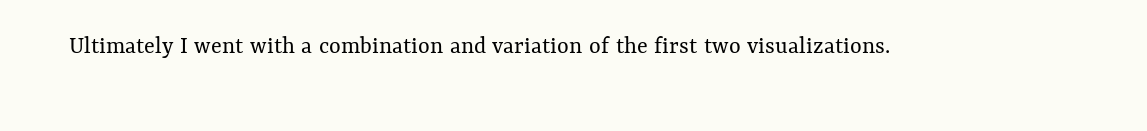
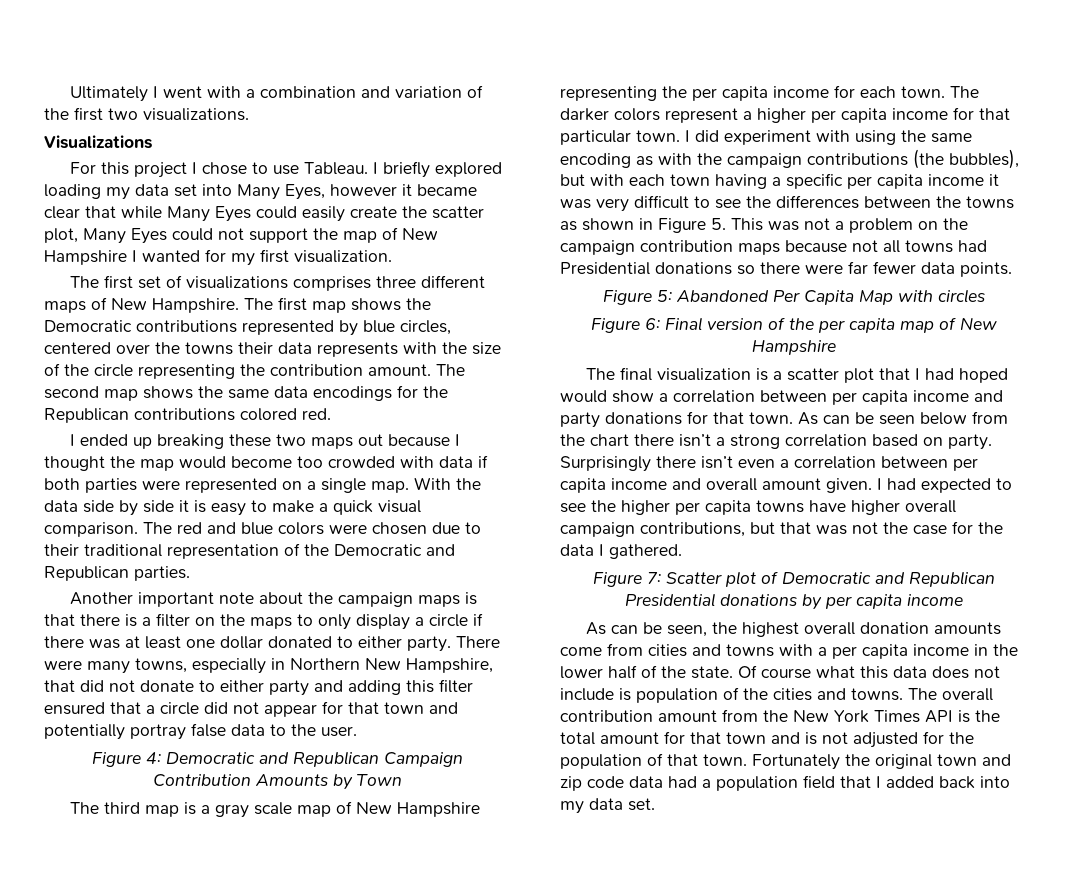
(891, 44) none -> [44,135,152,149] [70,161,503,178] [44,184,477,200] [44,206,484,222] [44,227,438,244] [44,249,392,266] [70,275,486,291] [44,297,431,313] [44,320,451,336] [44,342,501,357] [44,363,465,379] [44,385,448,401] [44,408,331,423] [70,434,461,449] [44,455,488,471] [44,477,481,493] [44,500,421,516] [44,522,481,537] [44,543,455,559] [44,566,190,581] [70,592,478,607] [44,613,483,630] [44,636,500,652] [44,658,493,674] [44,679,473,696] [44,701,458,717] [44,723,357,740] [92,751,463,767] [153,774,402,790] [70,801,481,818] [560,85,979,101] [560,107,1010,123] [560,130,972,145] [560,149,1019,169] [560,173,999,189] [560,195,1014,212] [560,218,968,233] [560,240,987,255] [560,261,1012,277] [602,289,986,305] [590,317,997,333] [751,340,836,355] [586,367,1009,383] [560,390,1003,405] [560,411,1008,428] [560,434,992,450] [560,456,978,472] [560,478,1012,493] [560,500,956,515] [560,521,1003,537] [560,544,682,559] [592,571,995,587] [624,593,963,610] [586,622,1002,637] [560,643,1018,659] [560,665,1000,679] [560,687,993,703] [560,709,1000,723] [560,731,974,748] [560,753,1011,770] [560,775,1010,791] [560,798,655,814] // Visualizations // For this project I chose to use Tableau. I briefly explored loading my data set into Many Eyes, however it became clear that while Many Eyes could easily create the scatter plot, Many Eyes could not support the map of New Hampshire I wanted for my first visualization. // The first set of visualizations comprises three different maps of New Hampshire. The first map shows the Democratic contributions represented by blue circles, centered over the towns their data represents with the size of the circle representing the contribution amount. The second map shows the same data encodings for the Republican contributions colored red. // I ended up breaking these two maps out because I thought the map would become too crowded with data if both parties were represented on a single map. With the data side by side it is easy to make a quick visual comparison. The red and blue colors were chosen due to their traditional representation of the Democratic and Republican parties. // Another important note about the campaign maps is that there is a filter on the maps to only display a circle if there was at least one dollar donated to either party. There were many towns, especially in Northern New Hampshire, that did not donate to either party and adding this filter ensured that a circle did not appear for that town and potentially portray false data to the user. // Figure 4: Democratic and Republican Campaign Contribution Amounts by Town // The third map is a gray scale map of New Hampshire representing the per capita income for each town. The darker colors represent a higher per capita income for that particular town. I did experiment with using the same encoding as with the campaign contributions (the bubbles), but with each town having a specific per capita income it was very difficult to see the differences between the towns as shown in Figure 5. This was not a problem on the campaign contribution maps because not all towns had Presidential donations so there were far fewer data points. // Figure 5: Abandoned Per Capita Map with circles // Figure 6: Final version of the per capita map of New Hampshire // The final visualization is a scatter plot that I had hoped would show a correlation between per capita income and party donations for that town. As can be seen below from the chart there isn’t a strong correlation based on party. Surprisingly there isn’t even a correlation between per capita income and overall amount given. I had expected to see the higher per capita towns have higher overall campaign contributions, but that was not the case for the data I gathered. // Figure 7: Scatter plot of Democratic and Republican Presidential donations by per capita income // As can be seen, the highest overall donation amounts come from cities and towns with a per capita income in the lower half of the state. Of course what this data does not include is population of the cities and towns. The overall contribution amount from the New York Times API is the total amount for that town and is not adjusted for the population of that town. Fortunately the original town and zip code data had a population field that I added back into my data set.

